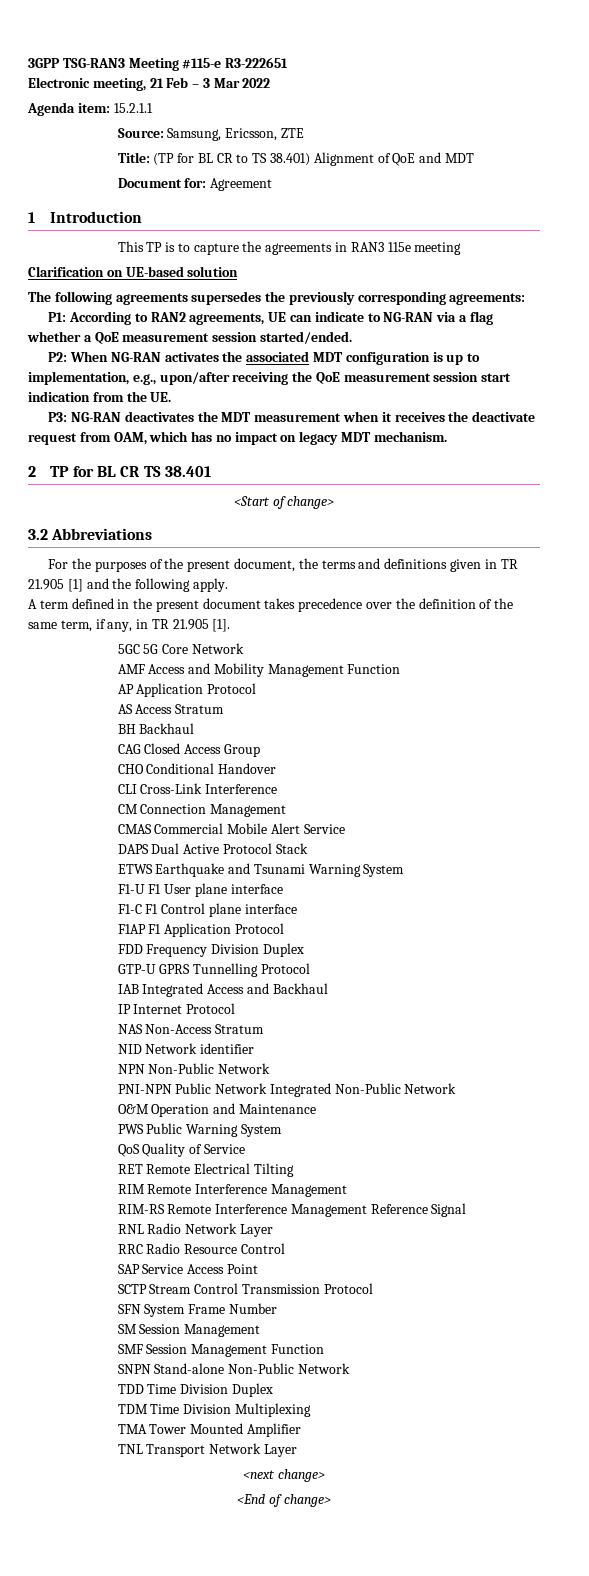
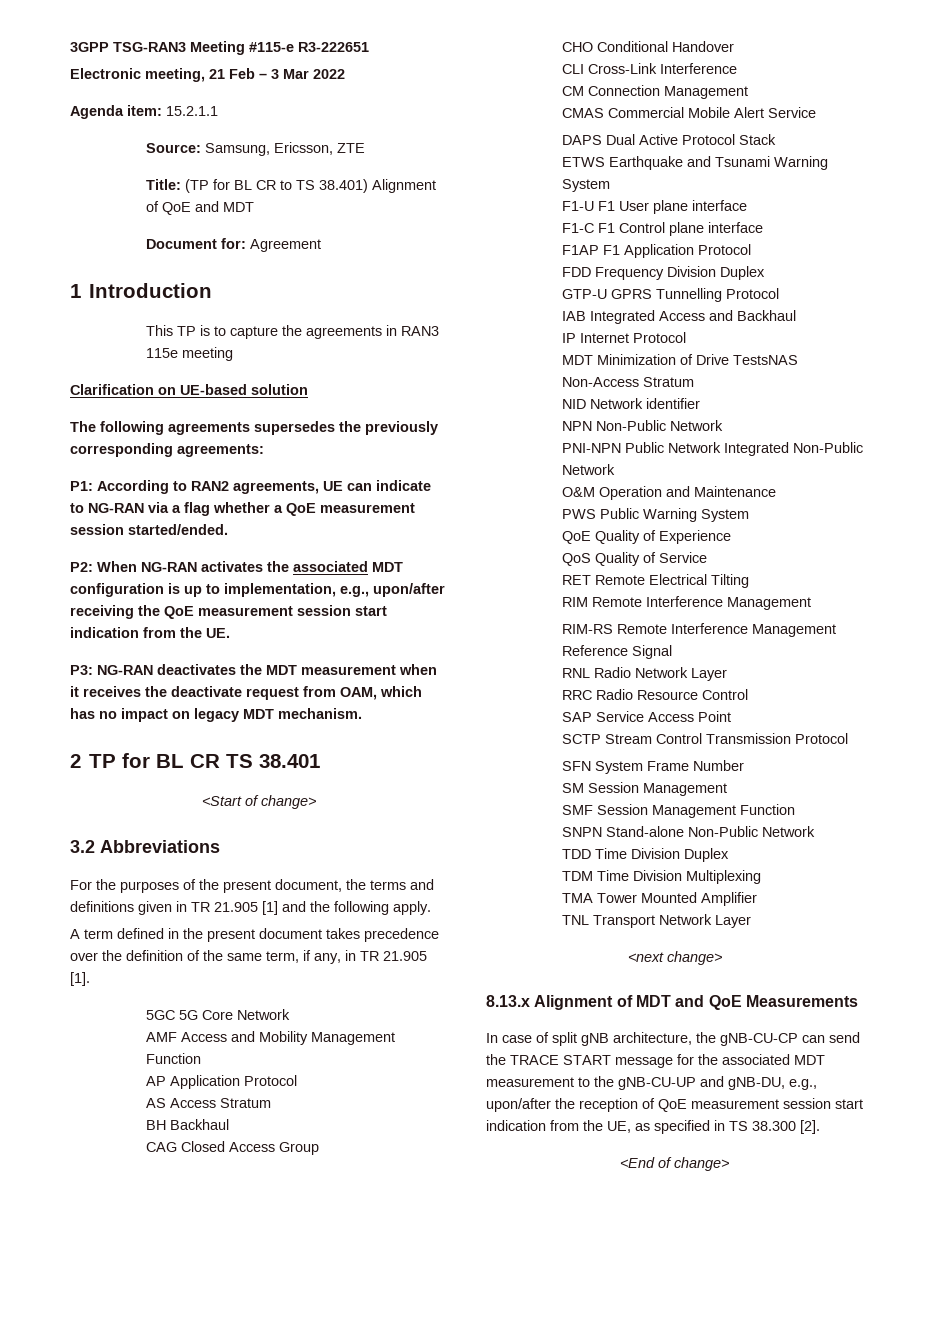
[117,1024,143,1034] NAS -> [561,354,798,365] MDT Minimization of Drive TestsNAS
(282, 1130) none -> [561,530,731,544] // QoE Quality of Experience
(325, 1475) none -> [486,995,858,1010] [486,1032,860,1046] [486,1054,825,1068] [486,1076,817,1090] [486,1098,863,1112] [486,1120,820,1134] // 8.13.x Alignment of MDT and QoE Measurements // In case of split gNB architecture, the gNB-CU-CP can send the TRACE START message for the associated MDT measurement to the gNB-CU-UP and gNB-DU, e.g., upon/after the reception of QoE measurement session start indication from the UE, as specified in TS 38.300 [2].

